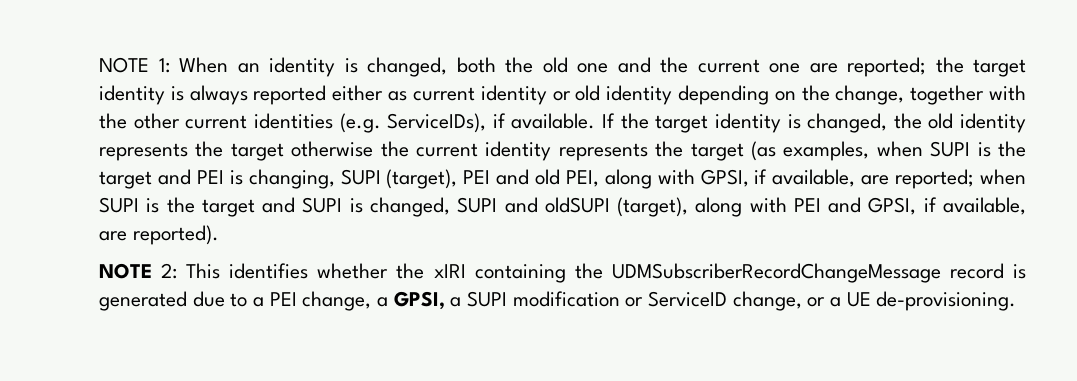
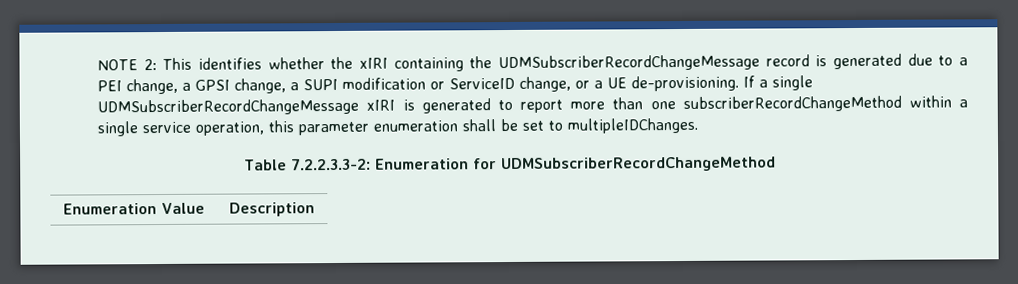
[99,57,1027,77] [99,85,1026,105] [99,113,1026,133] [99,141,1026,161] [99,169,1026,189] [99,197,1026,217] [99,225,219,245] [99,263,153,279] NOTE 1: When an identity is changed, both the old one and the current one are reported; the target identity is always reported either as current identity or old identity depending on the change, together with the other current identities (e.g. ServiceIDs), if available. If the target identity is changed, the old identity represents the target otherwise the current identity represents the target (as examples, when SUPI is the target and PEI is changing, SUPI (target), PEI and old PEI, along with GPSI, if available, are reported; when SUPI is the target and SUPI is changed, SUPI and oldSUPI (target), along with PEI and GPSI, if available, are reported). // NOTE -> [97,59,139,71] NOTE
[393,291,445,310] GPSI, -> [195,78,287,94] GPSI change,
(1017, 301) none -> [743,75,814,91] [97,95,968,116] [97,117,699,137] [243,156,776,173] [62,202,205,215] [229,202,315,217] If a single UDMSubscriberRecordChangeMessage xIRI is generated to report more than one subscriberRecordChangeMethod within a single service operation, this parameter enumeration shall be set to multipleIDChanges. // Table 7.2.2.3.3-2: Enumeration for UDMSubscriberRecordChangeMethod // Enumeration Value | Description

